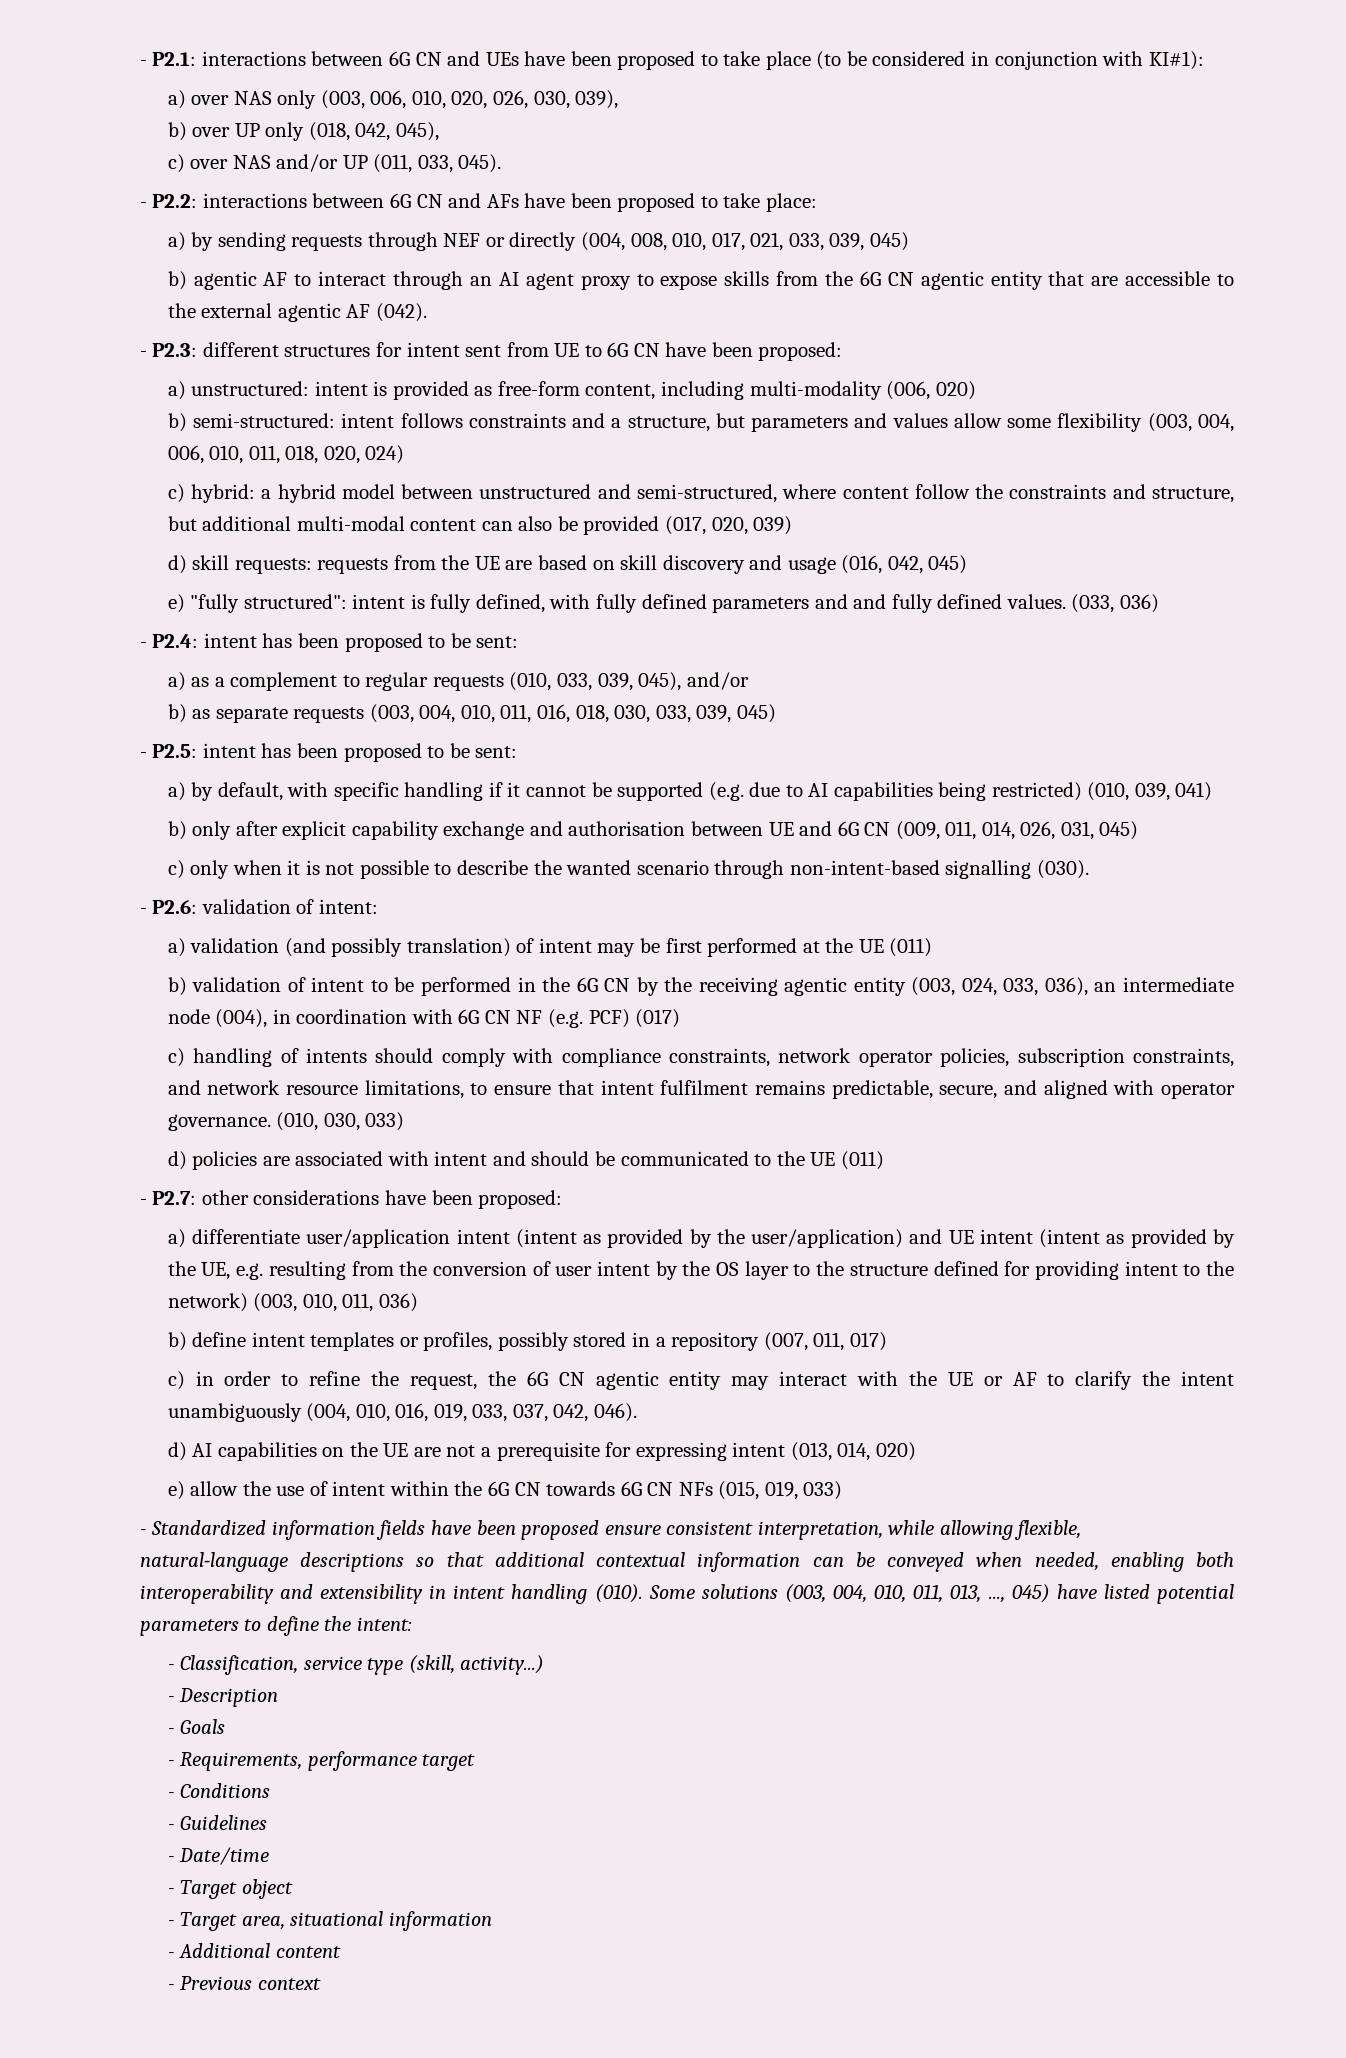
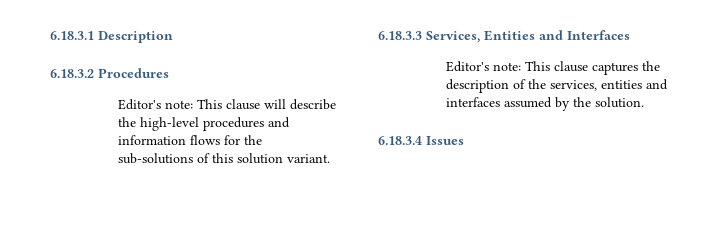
[139,51,1204,70] [167,90,619,109] [167,122,439,141] [167,154,502,173] [139,193,817,212] [167,232,909,251] [167,271,1234,290] [167,303,427,322] [139,342,843,361] [167,381,976,400] [167,413,1234,432] [167,445,405,464] [167,484,1234,503] [167,516,793,535] [167,555,968,574] [167,594,1159,613] [139,633,519,652] [167,672,749,691] [167,704,776,723] [139,743,518,762] [167,782,1213,801] [167,821,1139,840] [167,860,1089,879] [139,899,379,914] [167,938,933,957] [167,977,1235,996] [167,1009,681,1028] [167,1048,1235,1067] [167,1080,1236,1099] [167,1112,405,1131] [167,1151,884,1170] [139,1190,563,1209] [167,1229,1235,1248] [167,1261,1235,1280] [167,1293,418,1312] [167,1332,887,1351] [167,1371,1234,1390] [167,1403,638,1422] [167,1442,916,1461] [167,1481,843,1500] [139,1520,1082,1540] [139,1552,1235,1572] [139,1584,1234,1604] [139,1616,413,1636] [167,1655,545,1675] [167,1688,279,1707] [167,1719,226,1734] [167,1751,476,1771] [167,1783,271,1798] [167,1815,268,1830] [167,1847,270,1865] [167,1879,293,1899] [167,1911,492,1931] [167,1943,341,1958] [167,1976,321,1990] - P2.1: interactions between 6G CN and UEs have been proposed to take place (to be considered in conjunction with KI#1): // a) over NAS only (003, 006, 010, 020, 026, 030, 039), // b) over UP only (018, 042, 045), // c) over NAS and/or UP (011, 033, 045). // - P2.2: interactions between 6G CN and AFs have been proposed to take place: // a) by sending requests through NEF or directly (004, 008, 010, 017, 021, 033, 039, 045) // b) agentic AF to interact through an AI agent proxy to expose skills from the 6G CN agentic entity that are accessible to the external agentic AF (042). // - P2.3: different structures for intent sent from UE to 6G CN have been proposed: // a) unstructured: intent is provided as free-form content, including multi-modality (006, 020) // b) semi-structured: intent follows constraints and a structure, but parameters and values allow some flexibility (003, 004, 006, 010, 011, 018, 020, 024) // c) hybrid: a hybrid model between unstructured and semi-structured, where content follow the constraints and structure, but additional multi-modal content can also be provided (017, 020, 039) // d) skill requests: requests from the UE are based on skill discovery and usage (016, 042, 045) // e) "fully structured": intent is fully defined, with fully defined parameters and and fully defined values. (033, 036) // - P2.4: intent has been proposed to be sent: // a) as a complement to regular requests (010, 033, 039, 045), and/or // b) as separate requests (003, 004, 010, 011, 016, 018, 030, 033, 039, 045) // - P2.5: intent has been proposed to be sent: // a) by default, with specific handling if it cannot be supported (e.g. due to AI capabilities being restricted) (010, 039, 041) // b) only after explicit capability exchange and authorisation between UE and 6G CN (009, 011, 014, 026, 031, 045) // c) only when it is not possible to describe the wanted scenario through non-intent-based signalling (030). // - P2.6: validation of intent: // a) validation (and possibly translation) of intent may be first performed at the UE (011) // b) validation of intent to be performed in the 6G CN by the receiving agentic entity (003, 024, 033, 036), an intermediate node (004), in coordination with 6G CN NF (e.g. PCF) (017) // c) handling of intents should comply with compliance constraints, network operator policies, subscription constraints, and network resource limitations, to ensure that intent fulfilment remains predictable, secure, and aligned with operator governance. (010, 030, 033) // d) policies are associated with intent and should be communicated to the UE (011) // - P2.7: other considerations have been proposed: // a) differentiate user/application intent (intent as provided by the user/application) and UE intent (intent as provided by the UE, e.g. resulting from the conversion of user intent by the OS layer to the structure defined for providing intent to the network) (003, 010, 011, 036) // b) define intent templates or profiles, possibly stored in a repository (007, 011, 017) // c) in order to refine the request, the 6G CN agentic entity may interact with the UE or AF to clarify the intent unambiguously (004, 010, 016, 019, 033, 037, 042, 046). // d) AI capabilities on the UE are not a prerequisite for expressing intent (013, 014, 020) // e) allow the use of intent within the 6G CN towards 6G CN NFs (015, 019, 033) // - Standardized information fields have been proposed ensure consistent interpretation, while allowing flexible, natural‑language descriptions so that additional contextual information can be conveyed when needed, enabling both interoperability and extensibility in intent handling (010). Some solutions (003, 004, 010, 011, 013, ..., 045) have listed potential parameters to define the intent: // - Classification, service type (skill, activity...) // - Description // - Goals // - Requirements, performance target // - Conditions // - Guidelines // - Date/time // - Target object // - Target area, situational information // - Additional content // - Previous context -> [50,31,173,43] [50,68,169,78] [117,99,336,110] [117,117,290,131] [117,135,262,145] [117,153,330,164] [378,30,630,43] [445,61,660,75] [445,79,668,93] [445,97,644,111] [378,136,464,145] 6.18.3.1 Description // 6.18.3.2 Procedures // Editor's note: This clause will describe the high-level procedures and information flows for the sub-solutions of this solution variant. // 6.18.3.3 Services, Entities and Interfaces // Editor's note: This clause captures the description of the services, entities and interfaces assumed by the solution. // 6.18.3.4 Issues

